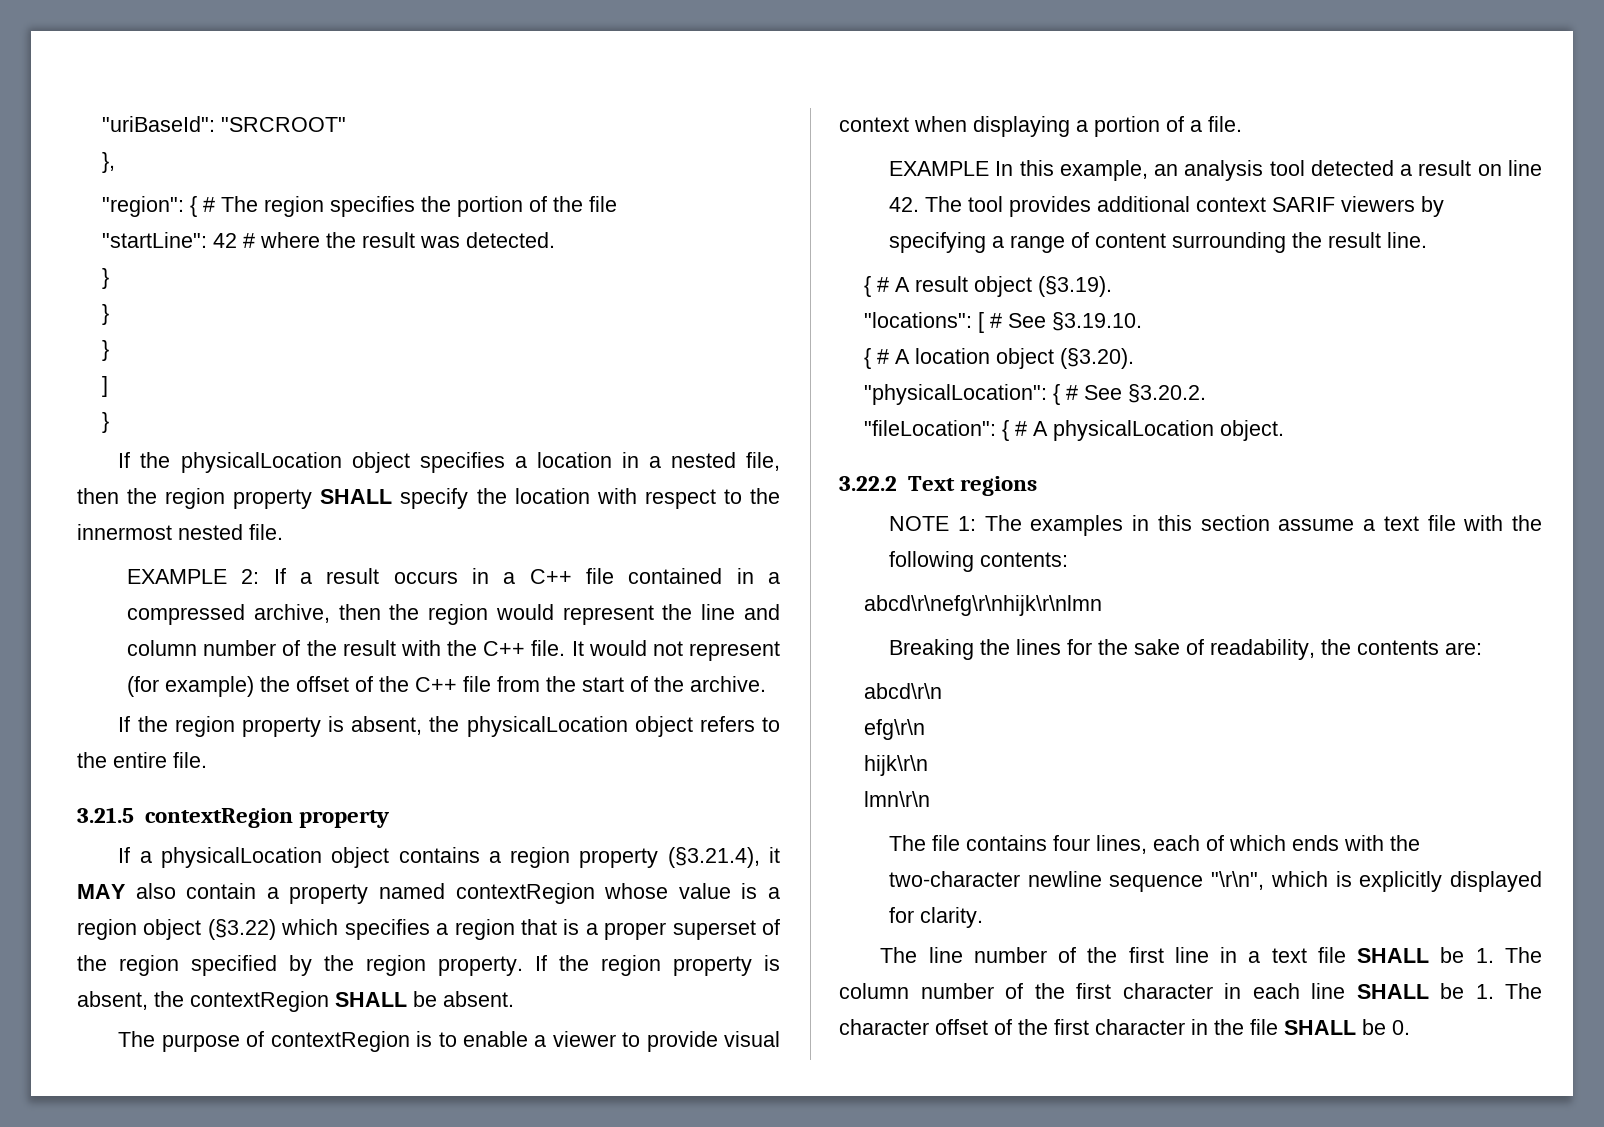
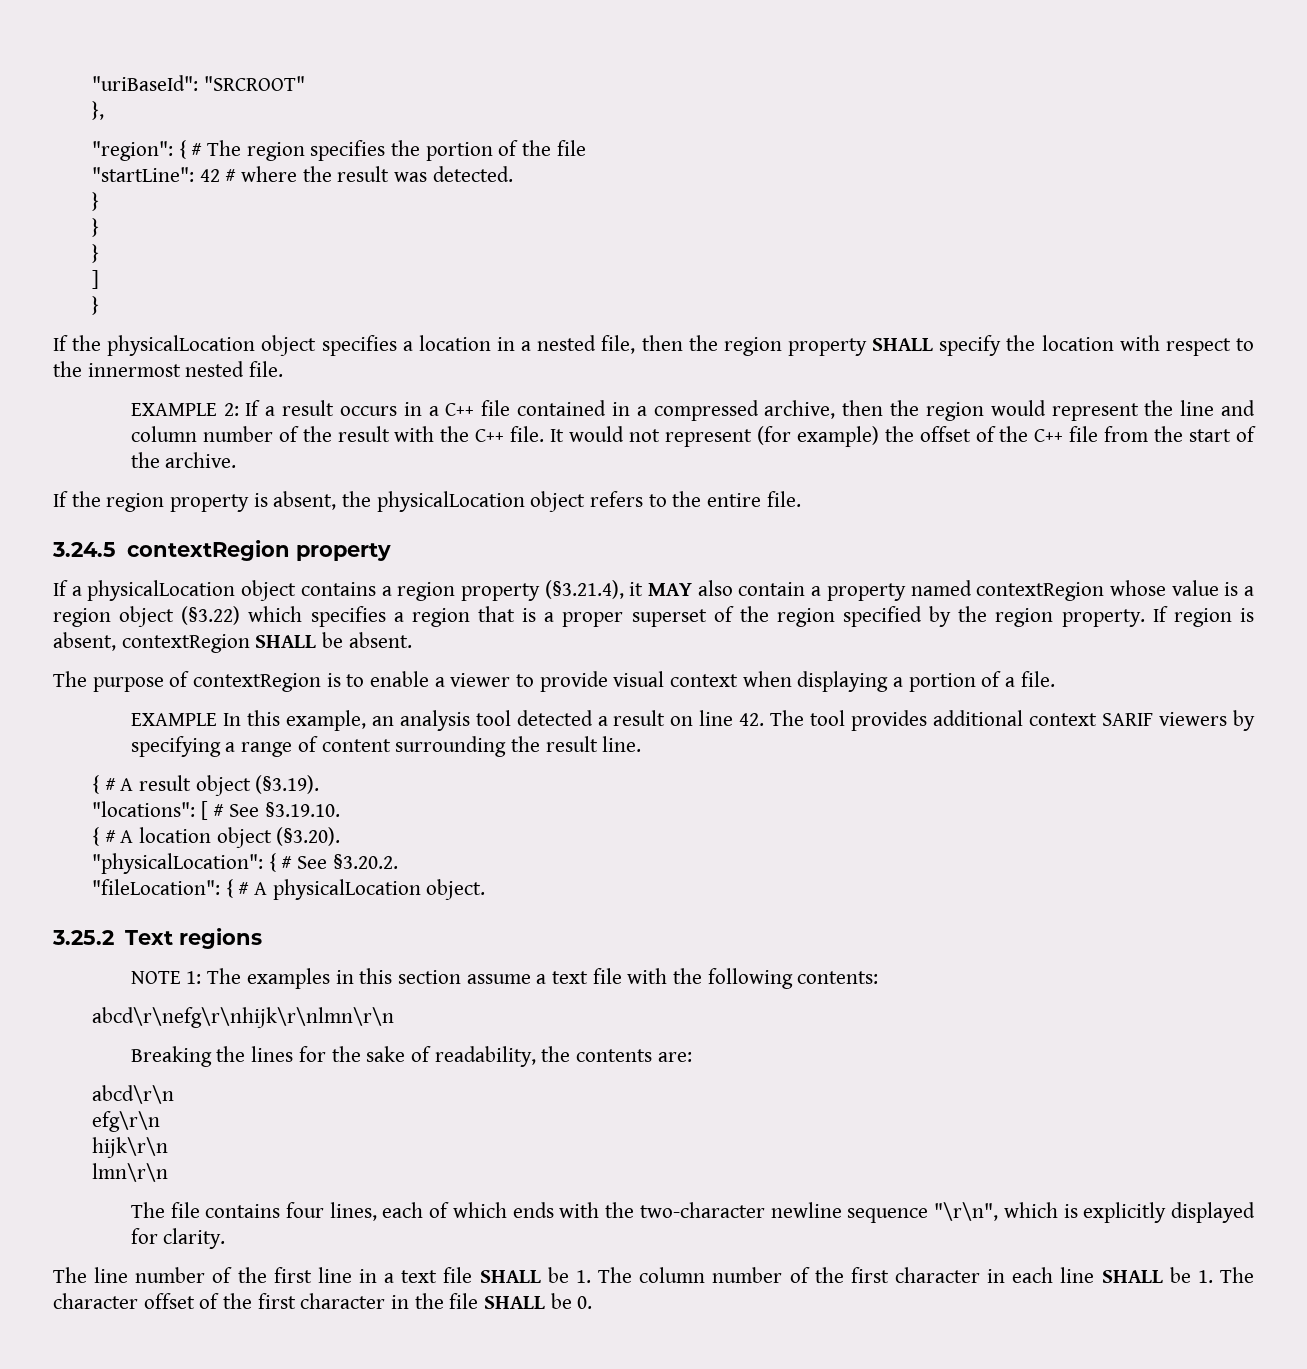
[77,807,134,823] 3.21.5 -> [52,542,116,557] 3.24.5
[559,955,780,976] [77,991,184,1010] the region property is absent, the -> [1173,608,1255,627] [53,632,116,651] region is absent,
[839,476,897,491] 3.22.2 -> [52,930,114,945] 3.25.2
[864,595,1103,616] abcd\r\nefg\r\nhijk\r\nlmn -> [91,1007,394,1028] abcd\r\nefg\r\nhijk\r\nlmn\r\n

